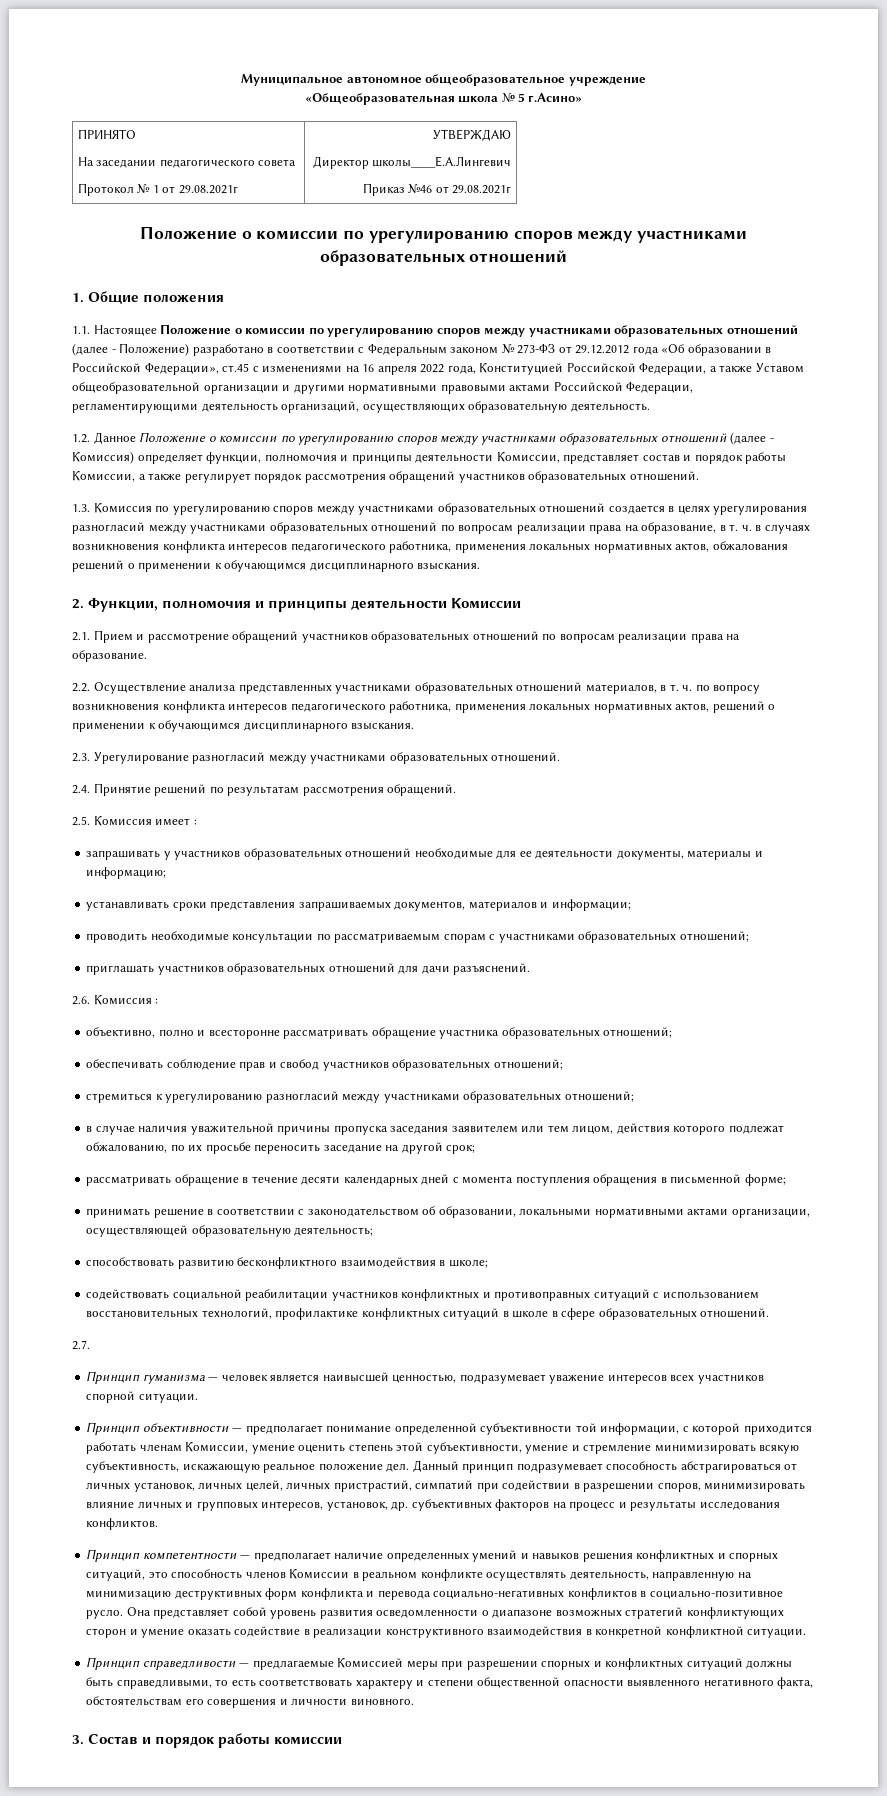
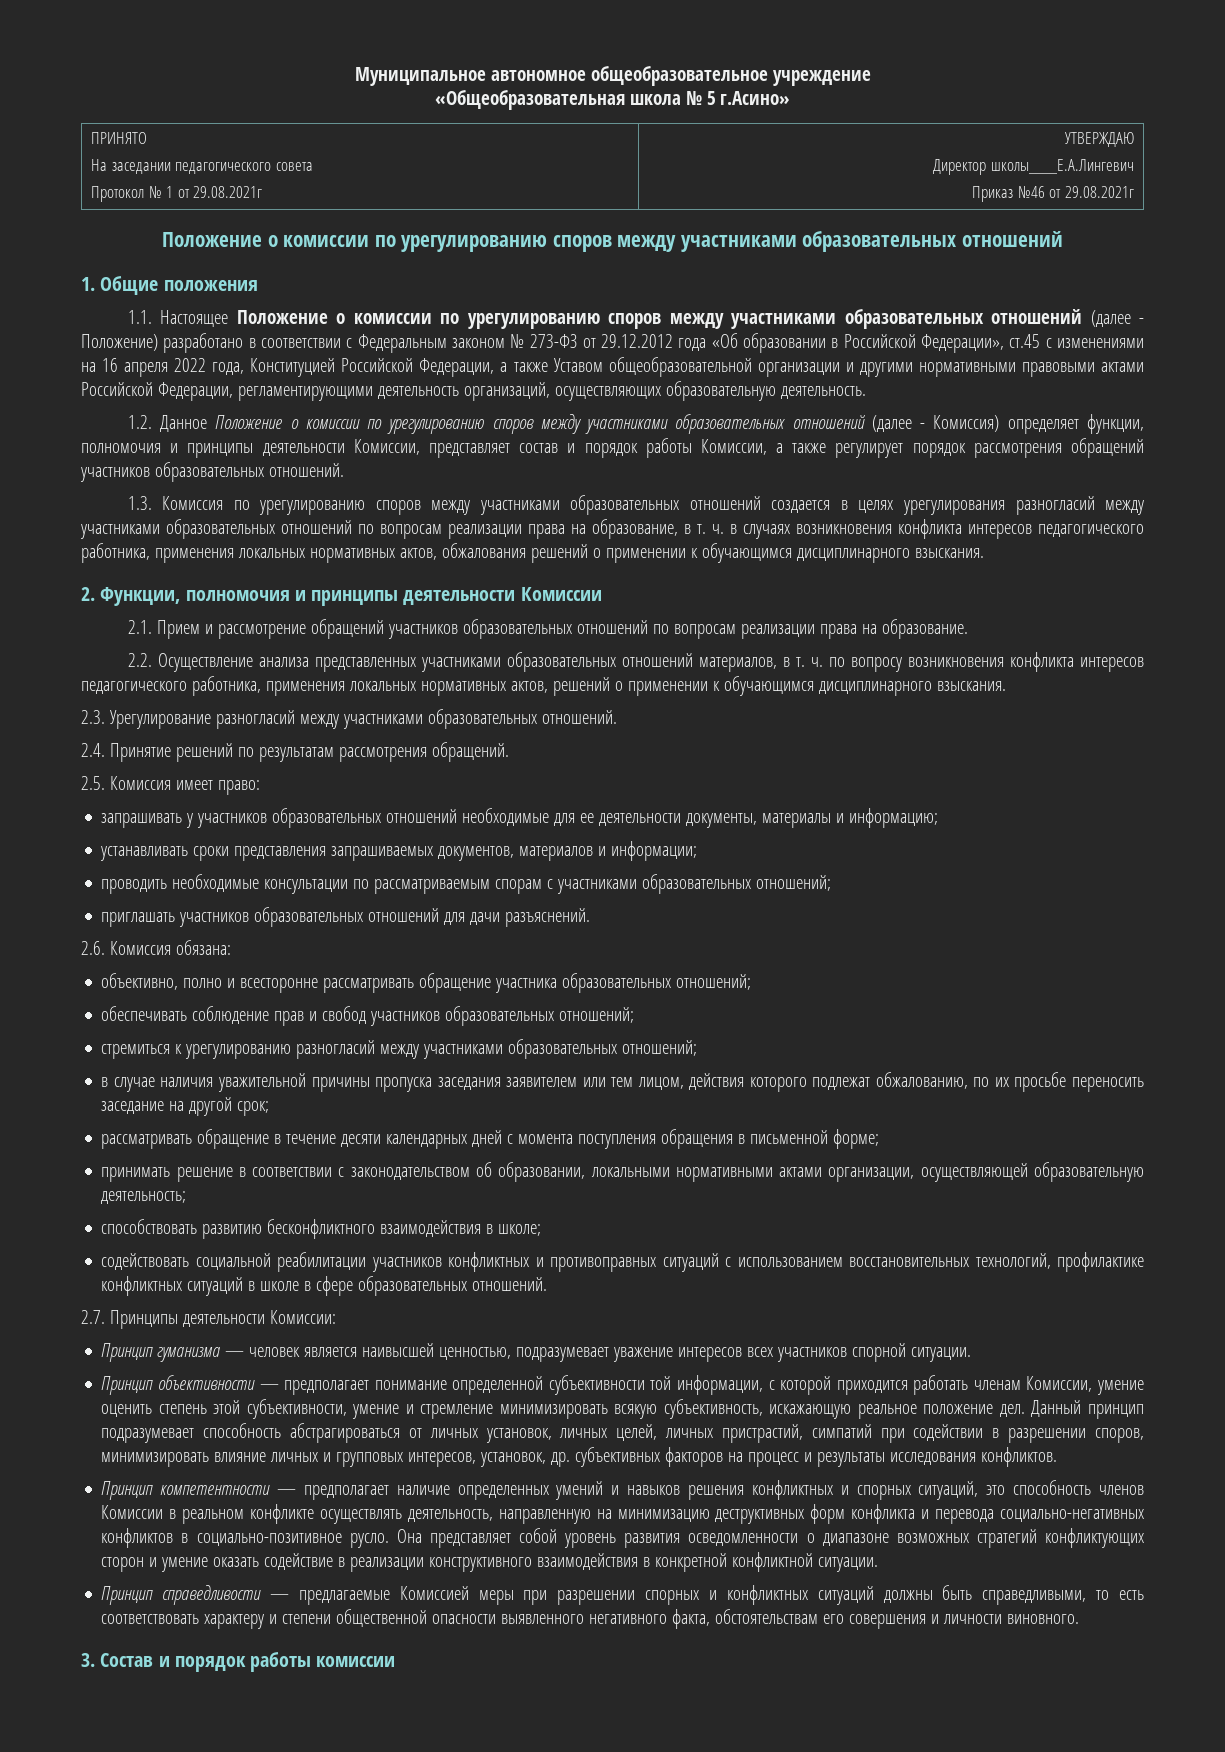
[193,819,197,825] : -> [217,780,260,795] право:
[155,998,159,1004] : -> [175,940,231,955] обязана:
(90, 1345) none -> [109,1310,336,1329] Принципы деятельности Комиссии:

